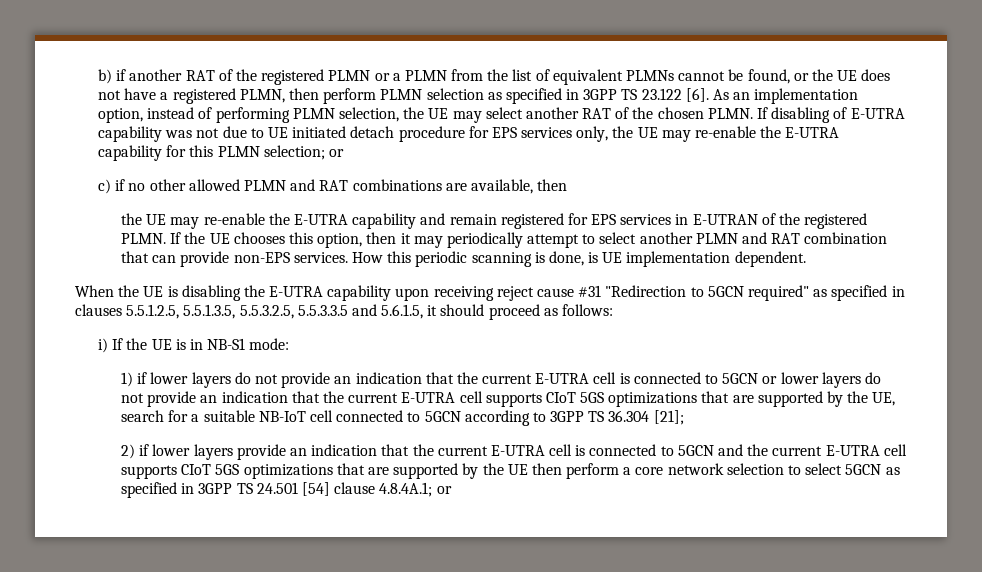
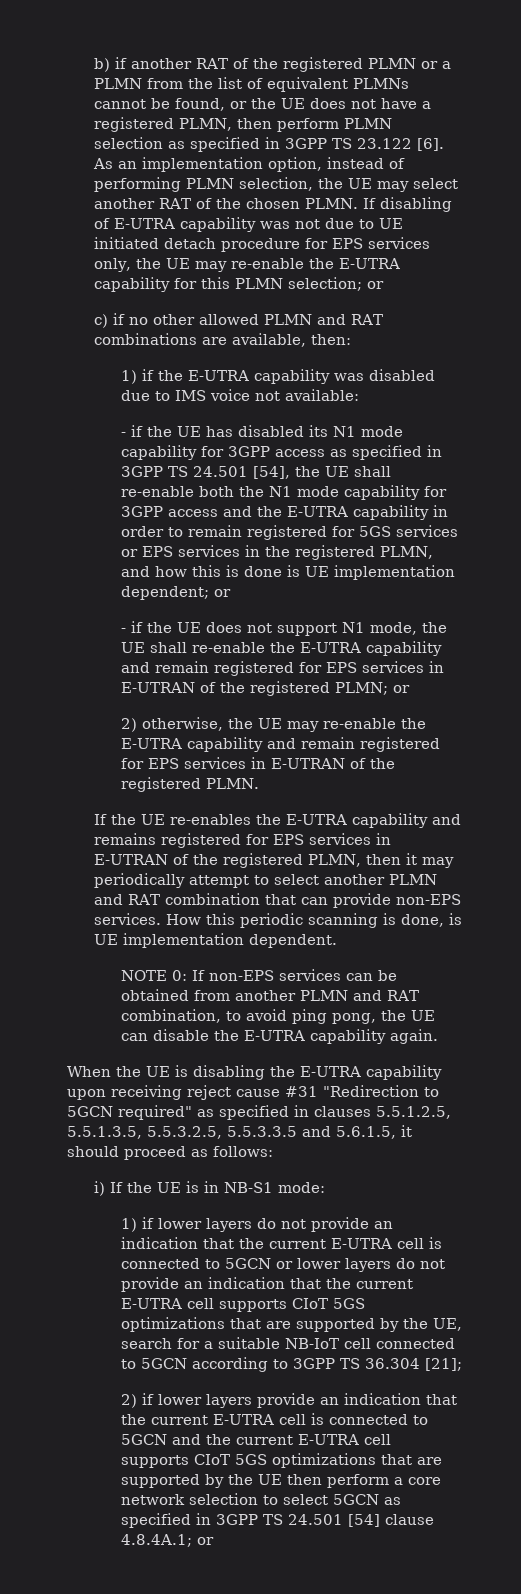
[537,179,568,191] then // -> [310,334,351,345] [120,369,435,384] [120,389,359,401] [120,425,403,437] [120,445,442,460] [120,466,391,479] [120,485,447,500] [120,505,448,520] [120,525,458,540] [120,545,433,560] [120,565,455,580] [120,586,231,600] [120,621,447,636] [120,641,442,656] [120,661,444,676] [120,681,410,696] [120,717,223,732] then: // 1) if the E-UTRA capability was disabled due to IMS voice not available: // - if the UE has disabled its N1 mode capability for 3GPP access as specified in 3GPP TS 24.501 [54], the UE shall re-enable both the N1 mode capability for 3GPP access and the E-UTRA capability in order to remain registered for 5GS services or EPS services in the registered PLMN, and how this is done is UE implementation dependent; or // - if the UE does not support N1 mode, the UE shall re-enable the E-UTRA capability and remain registered for EPS services in E-UTRAN of the registered PLMN; or // 2) otherwise,
[170,232,363,248] If the UE chooses this option, -> [93,813,461,828] [93,833,391,848] [93,853,361,868] // If the UE re-enables the E-UTRA capability and remains registered for EPS services in E-UTRAN of the registered PLMN,
(806, 259) none -> [120,969,397,981] [120,989,419,1001] [120,1009,435,1024] [120,1029,438,1044] // NOTE 0: If non-EPS services can be obtained from another PLMN and RAT combination, to avoid ping pong, the UE can disable the E-UTRA capability again.

